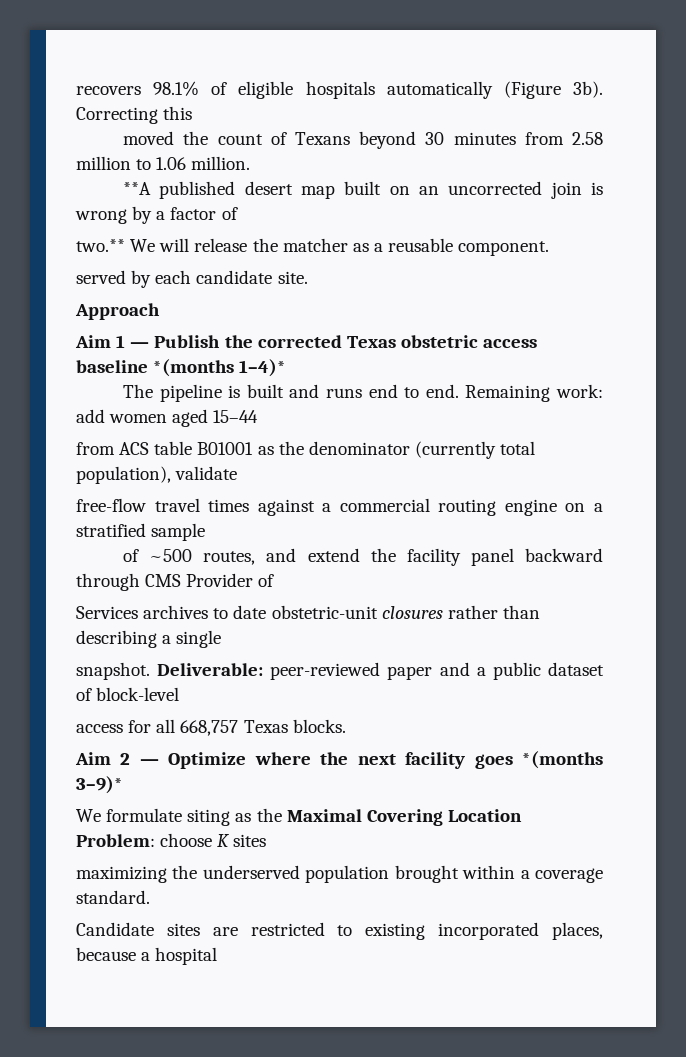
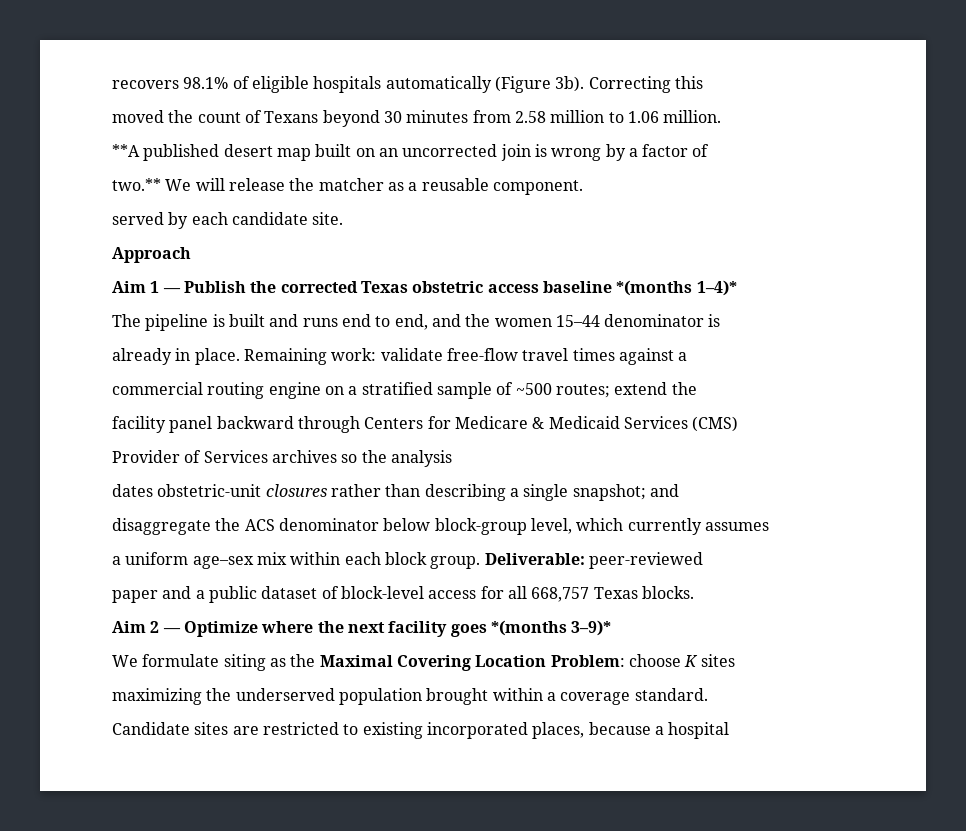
[425,384,603,402] [76,409,259,427] [76,441,536,459] [76,466,171,484] end. Remaining work: add women aged 15–44 // from ACS table B01001 as the denominator (currently total population), -> [394,314,721,330] [112,348,377,365] end, and the women 15–44 denominator is // already in place. Remaining work:
(238, 473) // -> (443, 354) none
(332, 507) none -> (688, 356) //
(206, 532) // -> (492, 390) none
[203,548,297,565] routes, and -> [555,384,610,398] routes;
(396, 555) none -> (697, 388) //
[145,574,182,587] CMS -> [364,416,739,432] Centers for Medicare & Medicaid Services (CMS) //
(275, 580) // -> (202, 456) none
[213,605,267,619] to date -> [341,450,452,467] [112,484,153,497] so the analysis // dates
[76,662,150,680] // snapshot. -> [572,484,679,501] [112,518,769,535] [112,552,481,569] snapshot; and // disaggregate the ACS denominator below block-group level, which currently assumes // a uniform age–sex mix within each block group.
(381, 671) none -> (703, 560) //
(180, 694) // -> (424, 592) none

